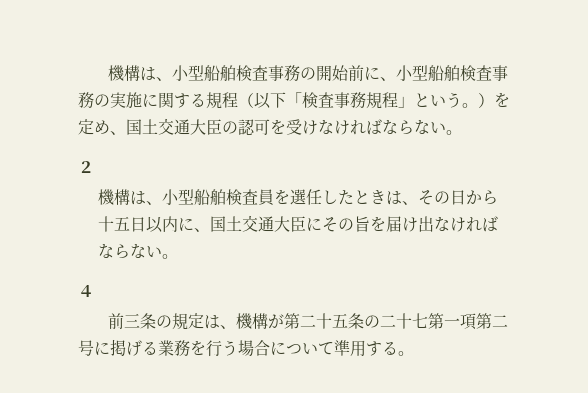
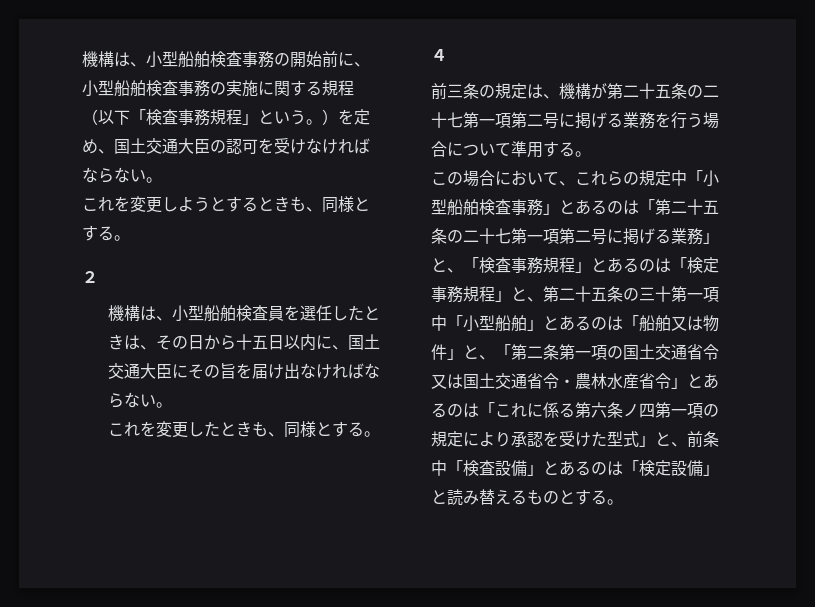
(462, 132) none -> [82,196,370,213] [82,225,130,241] // これを変更しようとするときも、同様とする。
(178, 256) none -> [108,421,381,438] // これを変更したときも、同様とする。
(414, 353) none -> [431,170,719,187] [431,199,719,216] [431,228,719,245] [431,257,719,274] [431,286,719,303] [431,315,719,332] [431,344,719,360] [431,373,719,389] [431,402,719,418] [431,431,719,448] [431,460,719,476] [431,489,623,505] // この場合において、これらの規定中「小型船舶検査事務」とあるのは「第二十五条の二十七第一項第二号に掲げる業務」と、「検査事務規程」とあるのは「検定事務規程」と、第二十五条の三十第一項中「小型船舶」とあるのは「船舶又は物件」と、「第二条第一項の国土交通省令又は国土交通省令・農林水産省令」とあるのは「これに係る第六条ノ四第一項の規定により承認を受けた型式」と、前条中「検査設備」とあるのは「検定設備」と読み替えるものとする。

